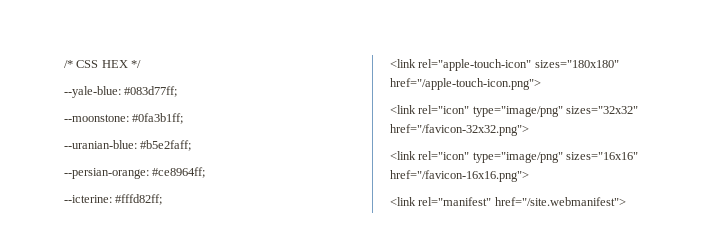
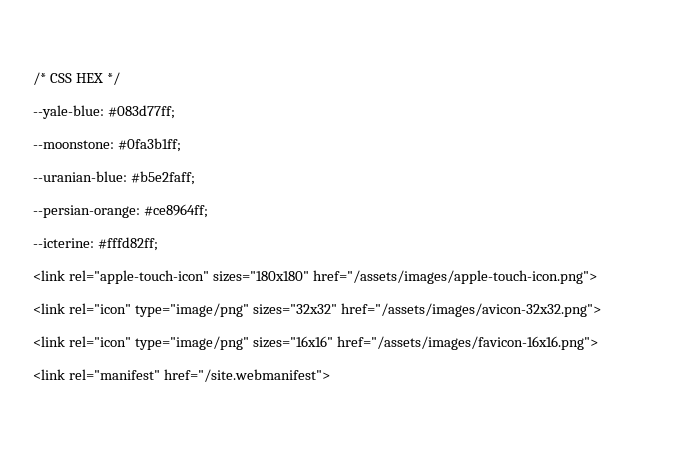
[390,78,541,90] href="/apple-touch-icon.png"> -> [312,270,597,284] href="/assets/images/apple-touch-icon.png">
[390,124,529,136] href="/favicon-32x32.png"> -> [340,303,601,317] href="/assets/images/avicon-32x32.png">
[390,170,529,182] href="/favicon-16x16.png"> -> [336,336,598,350] href="/assets/images/favicon-16x16.png">

